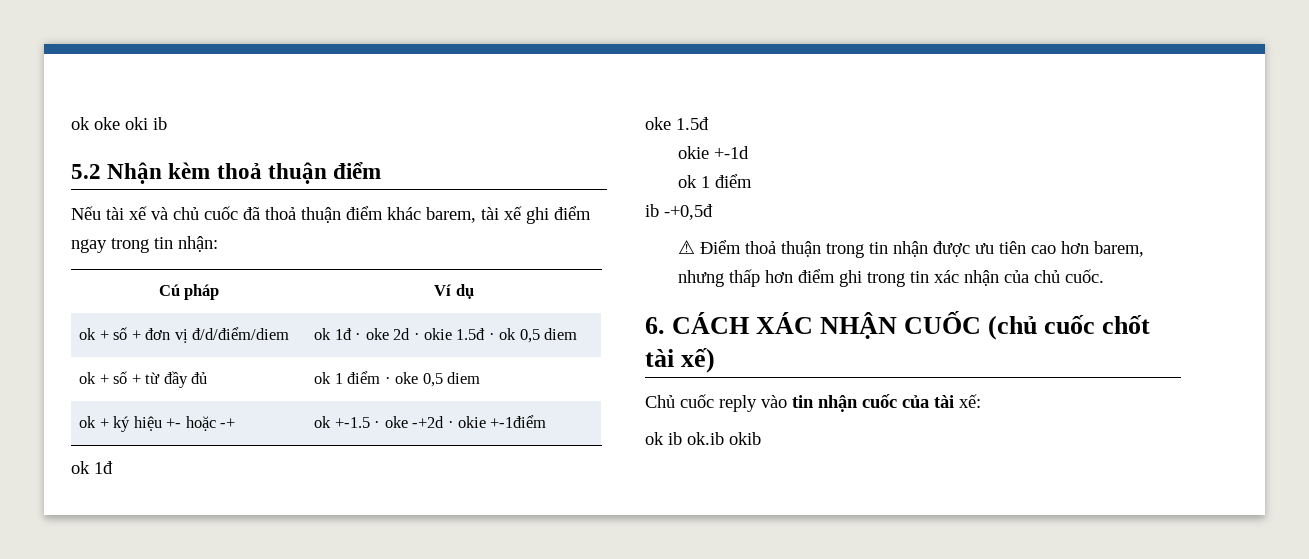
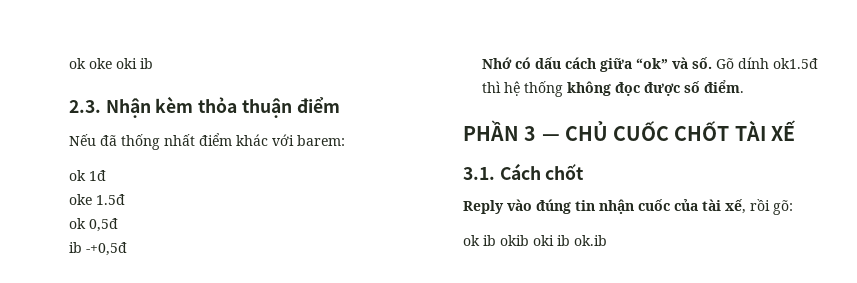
[71,164,101,179] 5.2 -> [69,100,101,113] 2.3.
[216,163,262,179] thoả -> [198,97,238,113] thỏa
[106,206,591,224] [71,236,218,253] [158,284,220,300] [434,284,474,299] [79,327,289,343] [314,328,578,343] [79,371,207,388] [314,371,480,387] [79,416,235,432] [314,415,547,428] tài xế và chủ cuốc đã thoả thuận điểm khác barem, tài xế ghi điểm ngay trong tin nhận: // Cú pháp | Ví dụ // ok + số + đơn vị đ/d/điểm/diem | ok 1đ · oke 2d · okie 1.5đ · ok 0,5 diem // ok + số + từ đầy đủ | ok 1 điểm · oke 0,5 diem // ok + ký hiệu +- hoặc -+ | ok +-1.5 · oke -+2d · okie +-1điểm -> [100,133,345,150] đã thống nhất điểm khác với barem:
[678,146,750,159] [678,174,753,188] // okie +-1d // ok 1 điểm -> [69,218,118,232] // ok 0,5đ
[678,240,1145,258] [678,269,1105,287] [645,311,1151,340] [645,348,716,373] [645,394,787,412] ⚠ Điểm thoả thuận trong tin nhận được ưu tiên cao hơn barem, nhưng thấp hơn điểm ghi trong tin xác nhận của chủ cuốc. // 6. CÁCH XÁC NHẬN CUỐC (chủ cuốc chốt tài xế) // Chủ cuốc reply vào -> [481,57,818,72] [481,80,744,97] [463,120,795,141] [463,163,585,180] [463,199,571,214] Nhớ có dấu cách giữa “ok” và số. Gõ dính ok1.5đ thì hệ thống không đọc được số điểm. // PHẦN 3 — CHỦ CUỐC CHỐT TÀI XẾ // 3.1. Cách chốt // Reply vào đúng
[959,394,981,408] xế: -> [725,199,793,215] xế, rồi gõ:
[687,432,761,445] ok.ib okib -> [500,235,607,246] okib oki ib ok.ib

